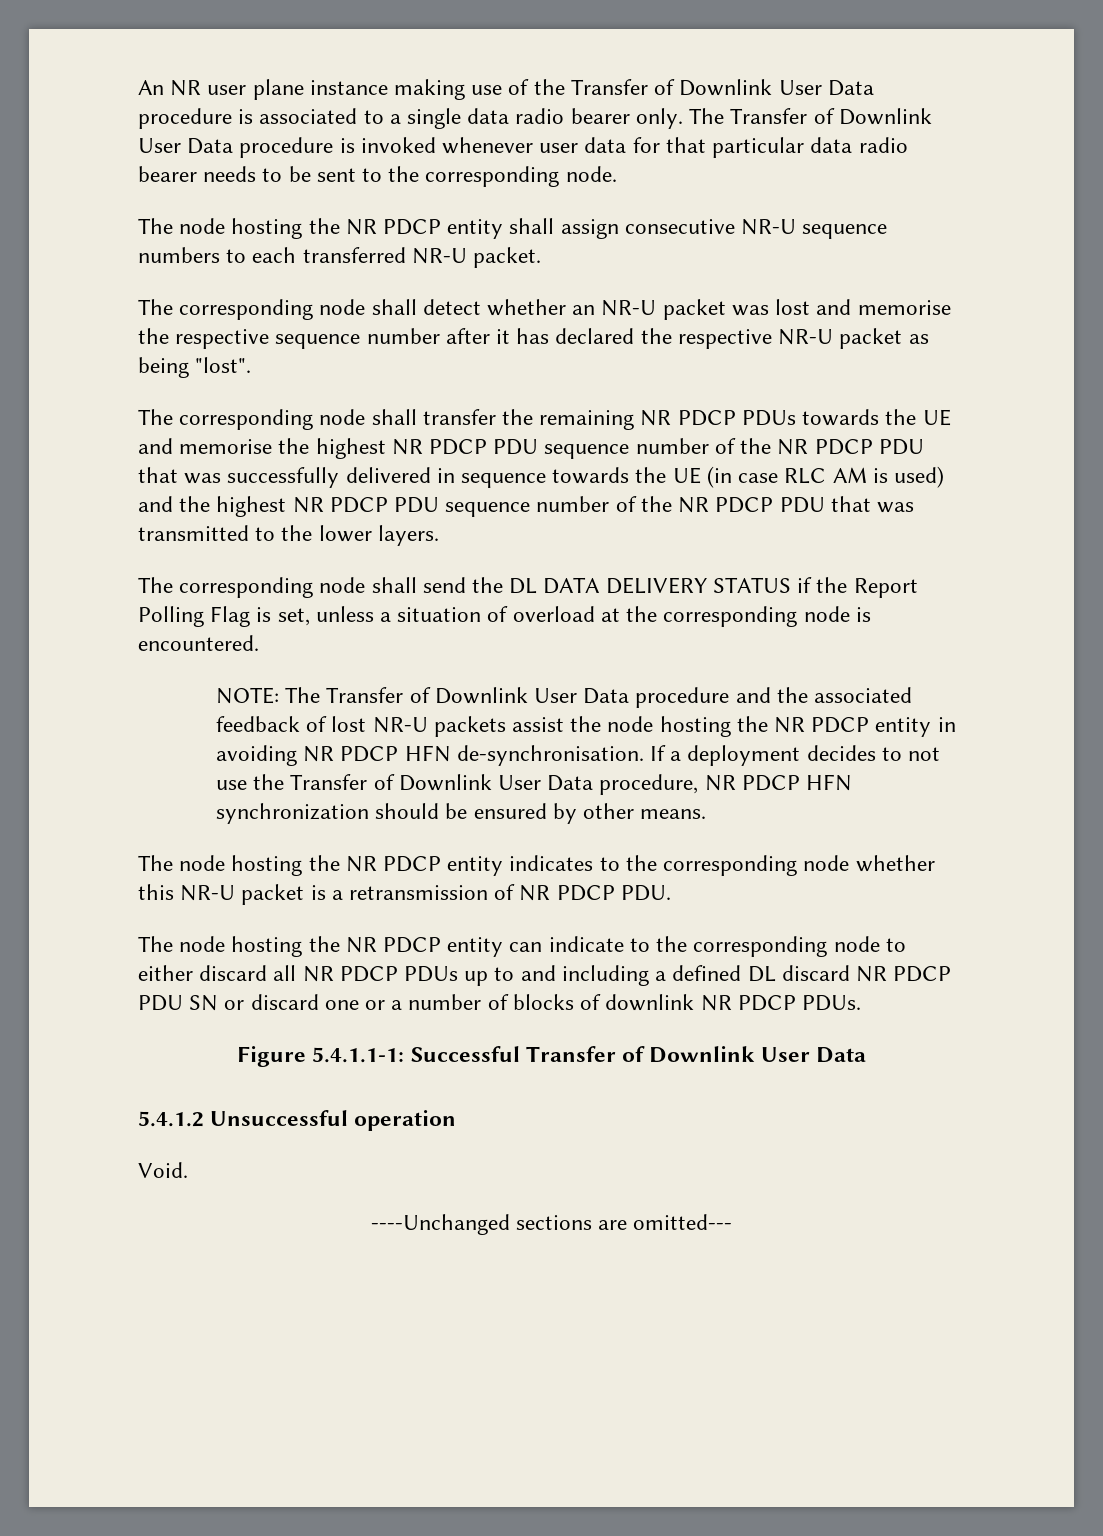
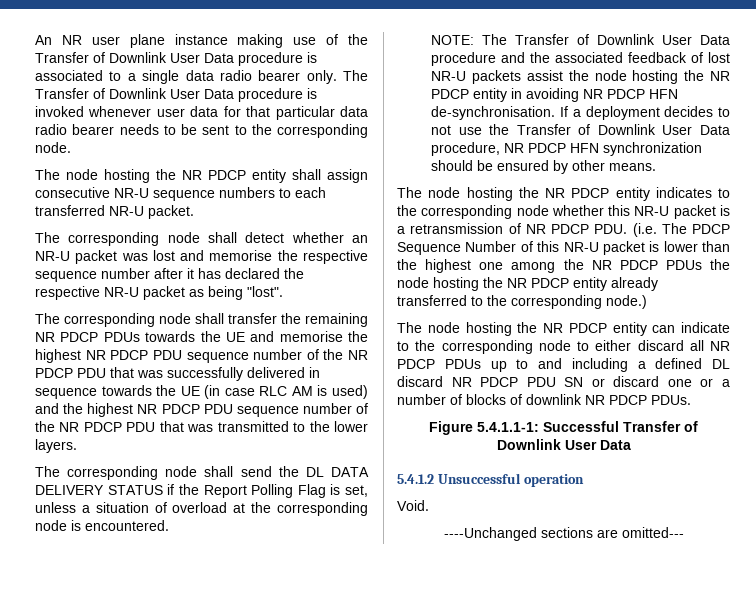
(671, 893) none -> [632,223,730,237] [397,241,730,255] [397,259,730,273] [397,277,658,291] [397,295,647,309] (i.e. The PDCP Sequence Number of this NR-U packet is lower than the highest one among the NR PDCP PDUs the node hosting the NR PDCP entity already transferred to the corresponding node.)

